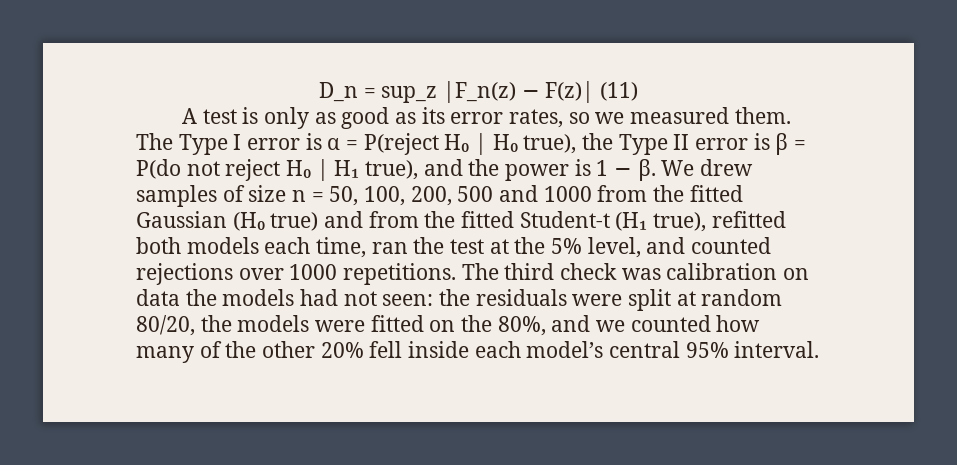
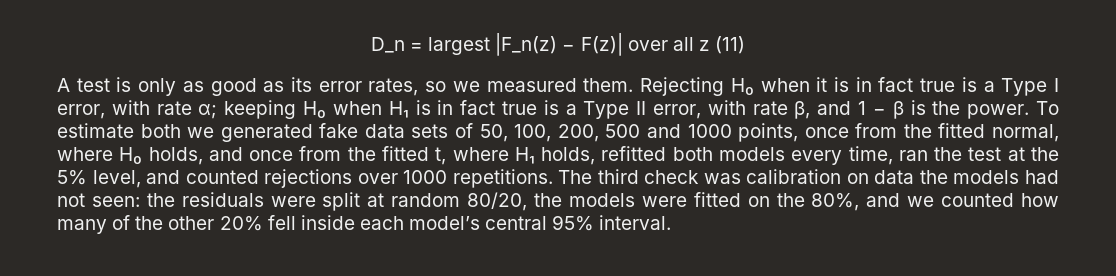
[381,86,438,103] sup_z -> [428,37,491,55] largest
(595, 92) none -> [627,37,710,51] over all z
[136,133,807,155] [136,159,754,181] [136,185,324,207] The Type I error is α = P(reject H₀ | H₀ true), the Type II error is β = P(do not reject H₀ | H₁ true), and the power is 1 − β. We drew samples of size n = -> [640,77,1060,96] [57,100,1059,119] [57,123,474,142] Rejecting H₀ when it is in fact true is a Type I error, with rate α; keeping H₀ when H₁ is in fact true is a Type II error, with rate β, and 1 − β is the power. To estimate both we generated fake data sets of
[597,185,743,202] [136,211,707,232] from the fitted Gaussian (H₀ true) and from the fitted Student-t (H₁ true), -> [738,123,1059,142] [57,146,596,165] points, once from the fitted normal, where H₀ holds, and once from the fitted t, where H₁ holds,
[264,237,311,254] each -> [791,150,843,165] every

